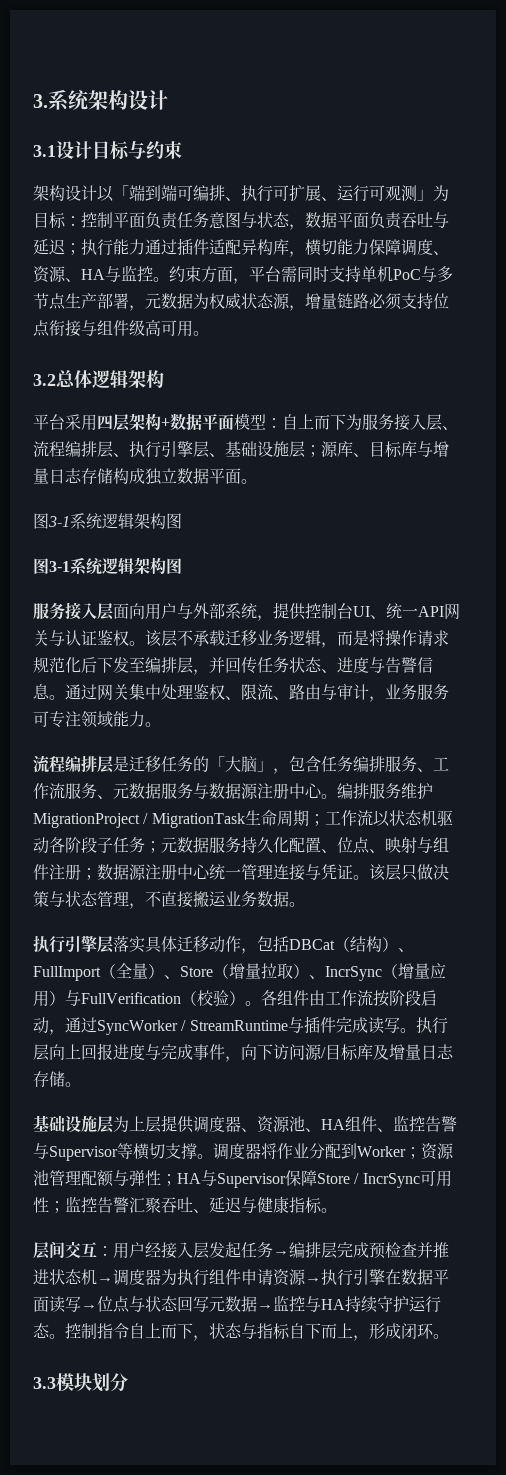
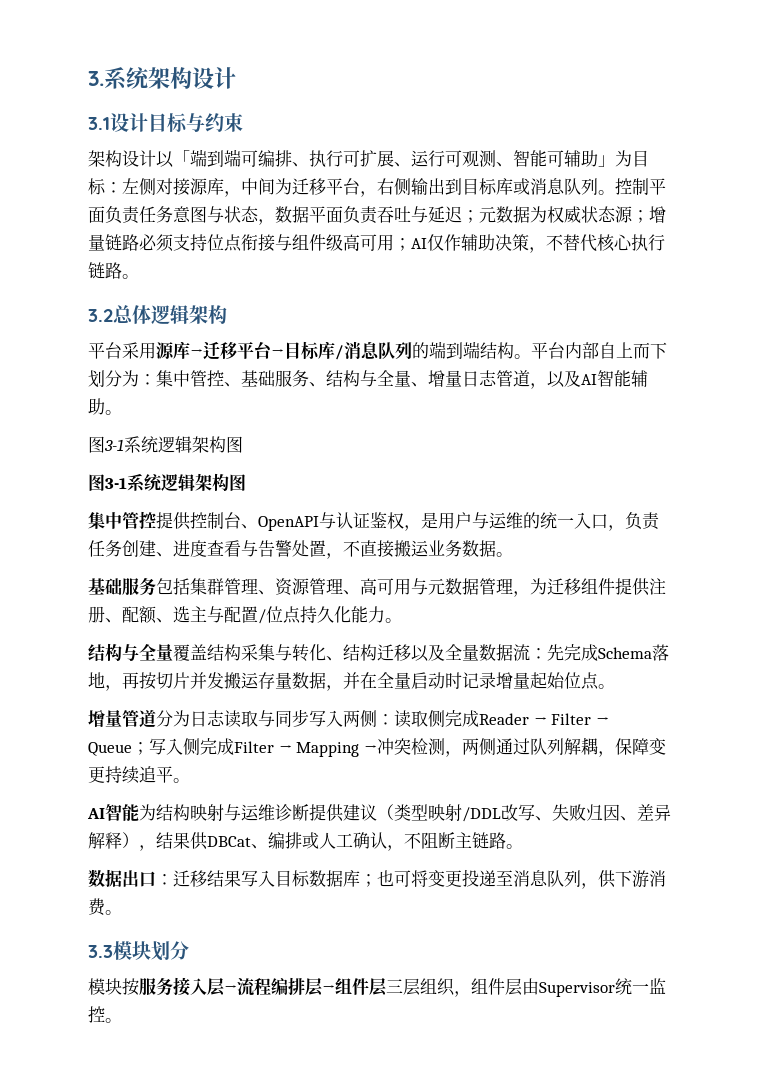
[417,185,449,201] [33,212,81,229] 」为目标： -> [496,150,649,167] [88,178,615,197] 、智能可辅助」为目标：左侧对接源库，中间为迁移平台，右侧输出到目标库或消息队列。
[81,238,449,257] [33,265,453,284] [33,293,145,311] 执行能力通过插件适配异构库，横切能力保障调度、资源、HA与监控。约束方面，平台需同时支持单机PoC与多节点生产部署， -> (479, 216) none
[289,305,305,311] ， -> [632,210,649,223] ；
(193, 328) none -> [394,234,665,253] [88,262,122,279] ；AI仅作辅助决策，不替代核心执行链路
[97,413,458,431] [33,441,449,458] [33,468,241,485] 四层架构+数据平面模型：自上而下为服务接入层、流程编排层、执行引擎层、基础设施层；源库、目标库与增量日志存储构成独立数据平面 -> [156,341,667,360] [88,370,648,389] [88,398,105,415] 源库→迁移平台→目标库/消息队列的端到端结构。平台内部自上而下划分为：集中管控、基础服务、结构与全量、增量日志管道，以及AI智能辅助
[33,602,460,621] [33,630,449,648] [33,657,433,675] [33,683,449,702] [33,711,161,728] [33,755,449,774] [33,783,433,799] [33,810,453,828] [33,837,449,854] [33,864,449,881] [33,891,129,907] 服务接入层面向用户与外部系统，提供控制台UI、统一API网关与认证鉴权。该层不承载迁移业务逻辑，而是将操作请求规范化后下发至编排层，并回传任务状态、进度与告警信息。通过网关集中处理鉴权、限流、路由与审计，业务服务可专注领域能力。 // 流程编排层是迁移任务的「大脑」，包含任务编排服务、工作流服务、元数据服务与数据源注册中心。编排服务维护MigrationProject / MigrationTask生命周期；工作流以状态机驱动各阶段子任务；元数据服务持久化配置、位点、映射与组件注册；数据源注册中心统一管理连接与凭证。该层只做决策与状态管理 -> [88,511,660,531] [88,540,326,557] 集中管控提供控制台、OpenAPI与认证鉴权，是用户与运维的统一入口，负责任务创建、进度查看与告警处置
[33,935,414,954] [33,963,446,981] [33,990,437,1007] [33,1016,448,1035] [33,1043,454,1062] [33,1071,81,1087] [33,1115,457,1133] [33,1143,454,1161] [33,1170,452,1188] [33,1196,337,1214] [33,1241,449,1259] [33,1269,449,1286] [33,1295,441,1313] [33,1323,449,1341] [33,1373,128,1392] 执行引擎层落实具体迁移动作，包括DBCat（结构）、FullImport（全量）、Store（增量拉取）、IncrSync（增量应用）与FullVerification（校验）。各组件由工作流按阶段启动，通过SyncWorker / StreamRuntime与插件完成读写。执行层向上回报进度与完成事件，向下访问源/目标库及增量日志存储。 // 基础设施层为上层提供调度器、资源池、HA组件、监控告警与Supervisor等横切支撑。调度器将作业分配到Worker；资源池管理配额与弹性；HA与Supervisor保障Store / IncrSync可用性；监控告警汇聚吞吐、延迟与健康指标。 // 层间交互：用户经接入层发起任务→编排层完成预检查并推进状态机→调度器为执行组件申请资源→执行引擎在数据平面读写→位点与状态回写元数据→监控与HA持续守护运行态。控制指令自上而下，状态与指标自下而上，形成闭环。 // 3.3模块划分 -> [88,577,666,597] [88,606,402,624] [88,643,669,662] [88,672,615,691] [88,709,609,728] [88,737,666,757] [88,766,190,784] [87,804,671,822] [88,832,523,851] [88,869,666,889] [88,898,122,916] [88,941,189,961] [88,977,666,997] [88,1006,122,1023] 基础服务包括集群管理、资源管理、高可用与元数据管理，为迁移组件提供注册、配额、选主与配置/位点持久化能力。 // 结构与全量覆盖结构采集与转化、结构迁移以及全量数据流：先完成Schema落地，再按切片并发搬运存量数据，并在全量启动时记录增量起始位点。 // 增量管道分为日志读取与同步写入两侧：读取侧完成Reader → Filter → Queue；写入侧完成Filter → Mapping →冲突检测，两侧通过队列解耦，保障变更持续追平。 // AI智能为结构映射与运维诊断提供建议（类型映射/DDL改写、失败归因、差异解释），结果供DBCat、编排或人工确认，不阻断主链路。 // 数据出口：迁移结果写入目标数据库；也可将变更投递至消息队列，供下游消费。 // 3.3模块划分 // 模块按服务接入层→流程编排层→组件层三层组织，组件层由Supervisor统一监控。

